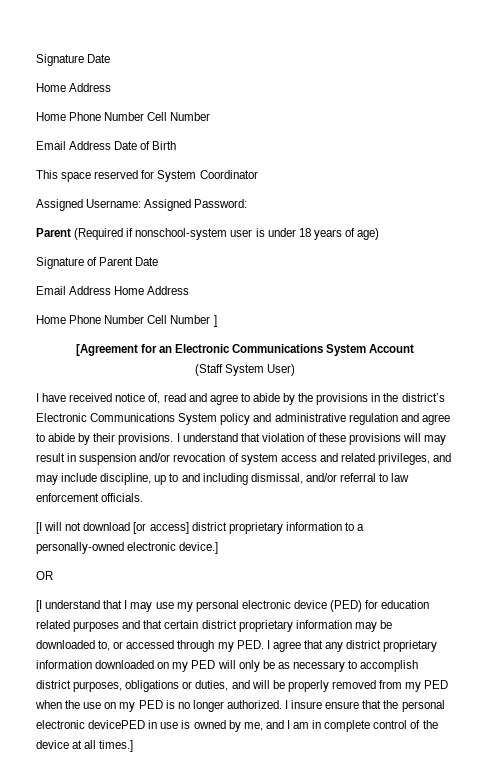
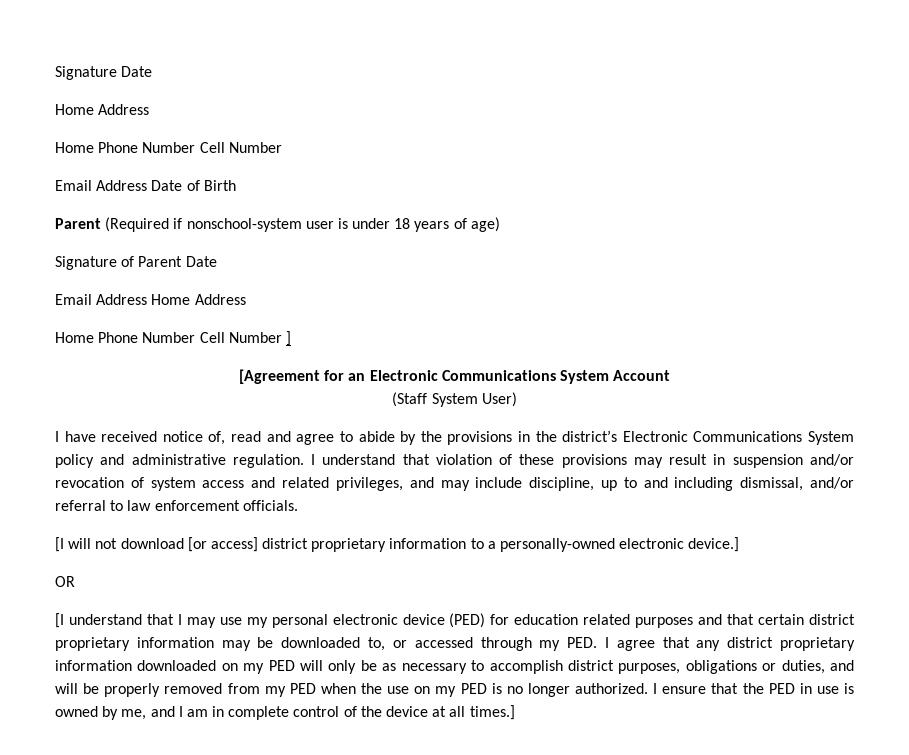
[36,170,258,182] [36,199,248,211] // This space reserved for System Coordinator // Assigned Username: Assigned Password: -> (236, 185) none
[348,413,450,425] [36,433,174,445] regulation and agree to abide by their provisions. -> [232,454,304,468] regulation.
[403,433,422,442] will -> (627, 461) none
[291,700,323,709] insure -> (658, 688) none
[401,700,445,712] [36,720,146,729] personal electronic devicePED -> [768,683,795,694] PED

